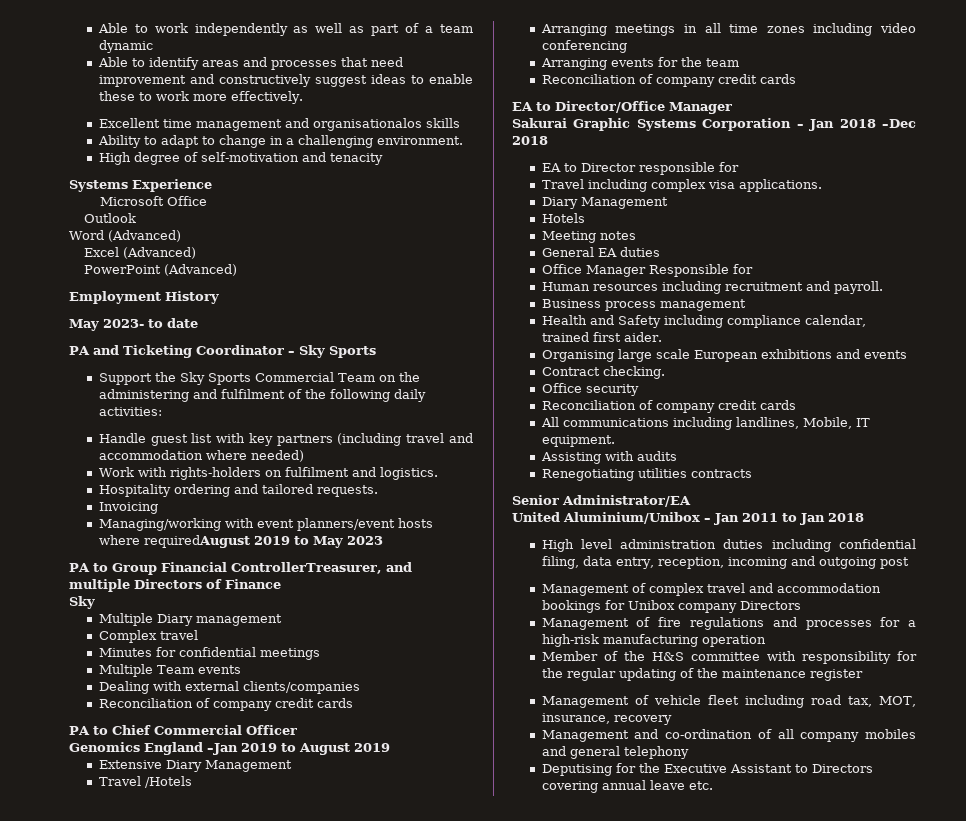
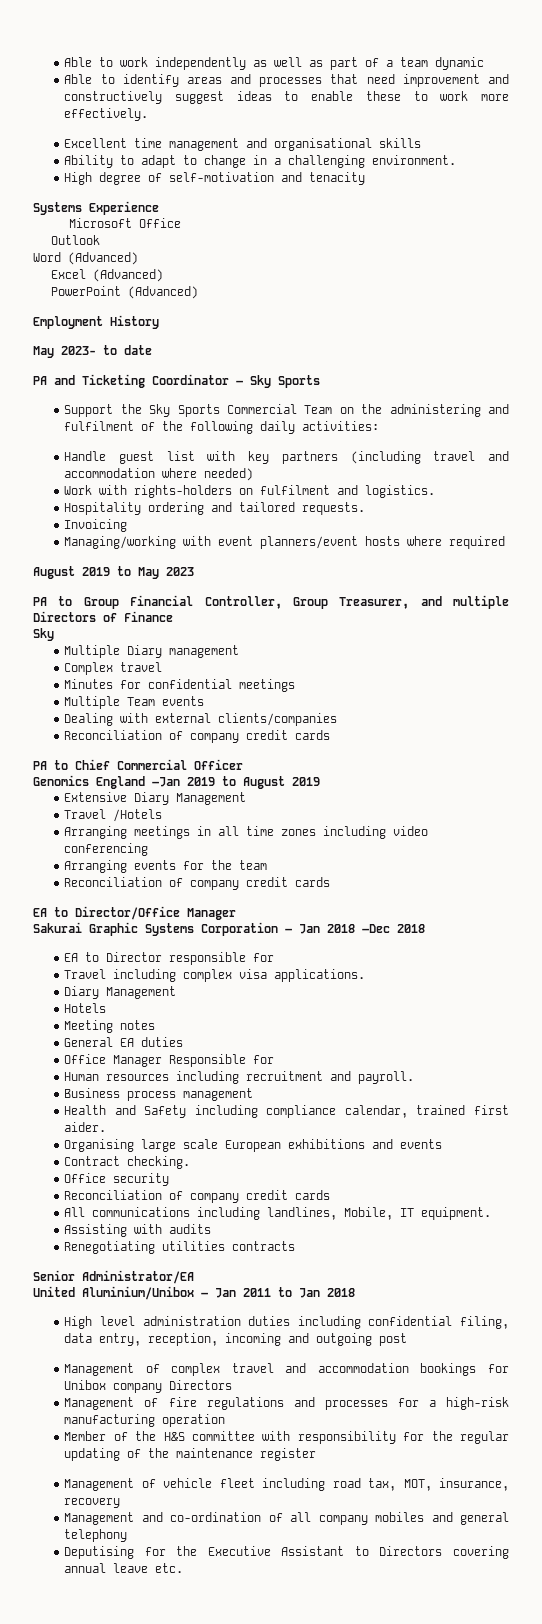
[312,118,422,131] organisationalos -> [274,138,373,151] organisational
[143,535,250,548] requiredAugust -> [449,536,506,549] [33,566,75,579] required // August
[231,562,382,574] ControllerTreasurer, -> [204,596,410,609] Controller, Group Treasurer,

